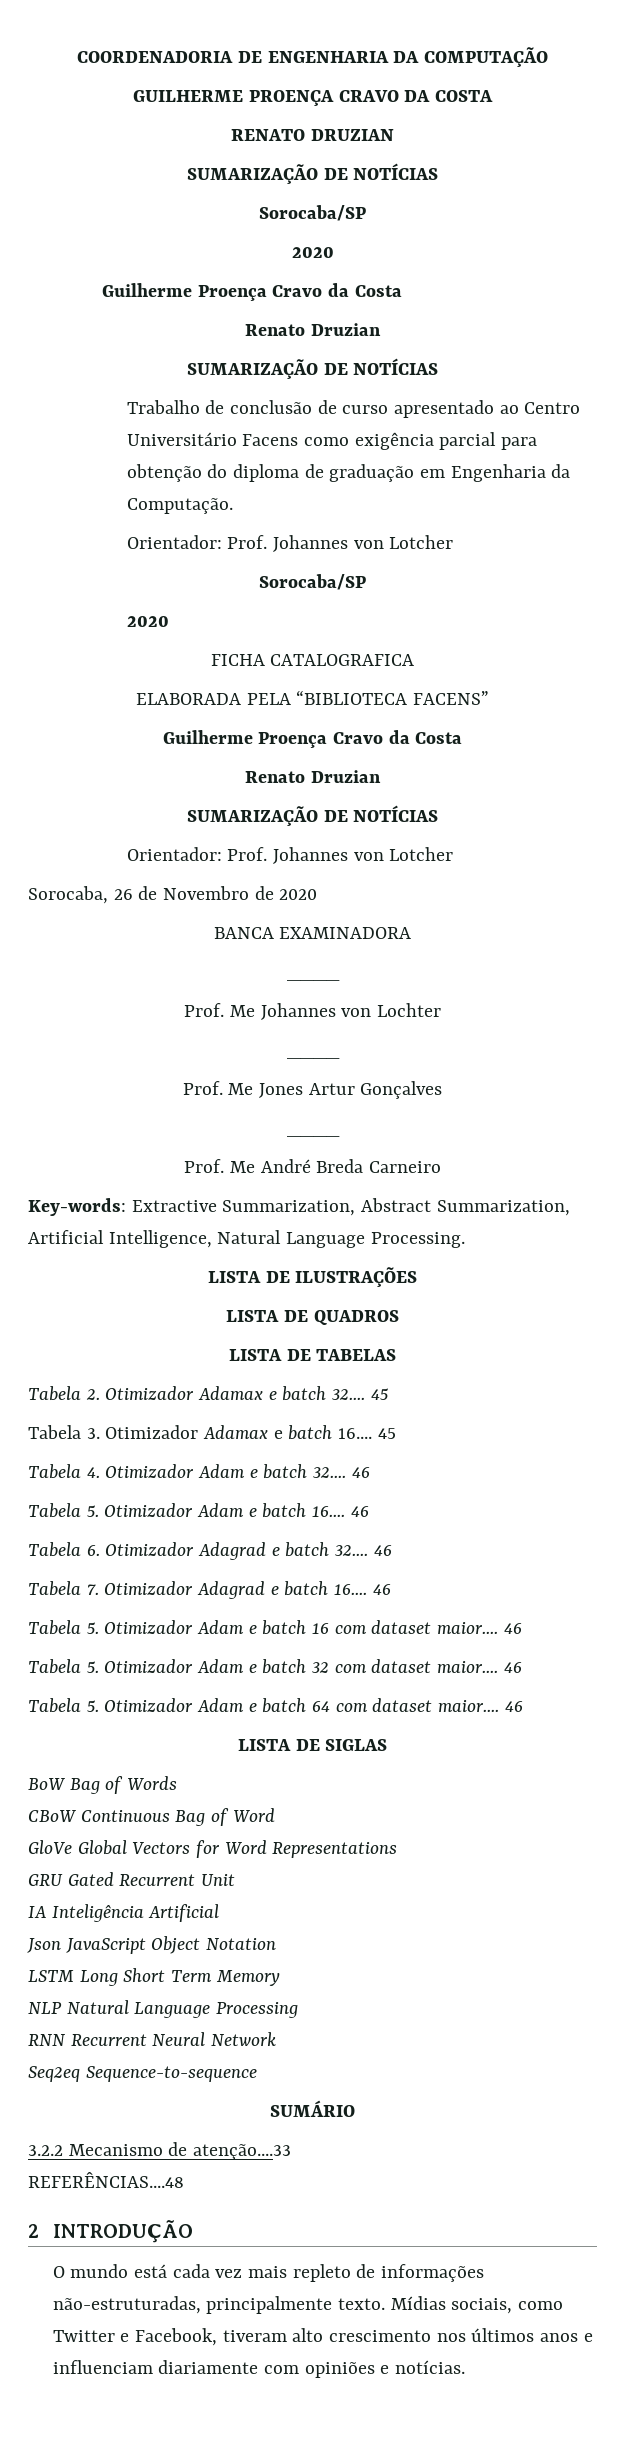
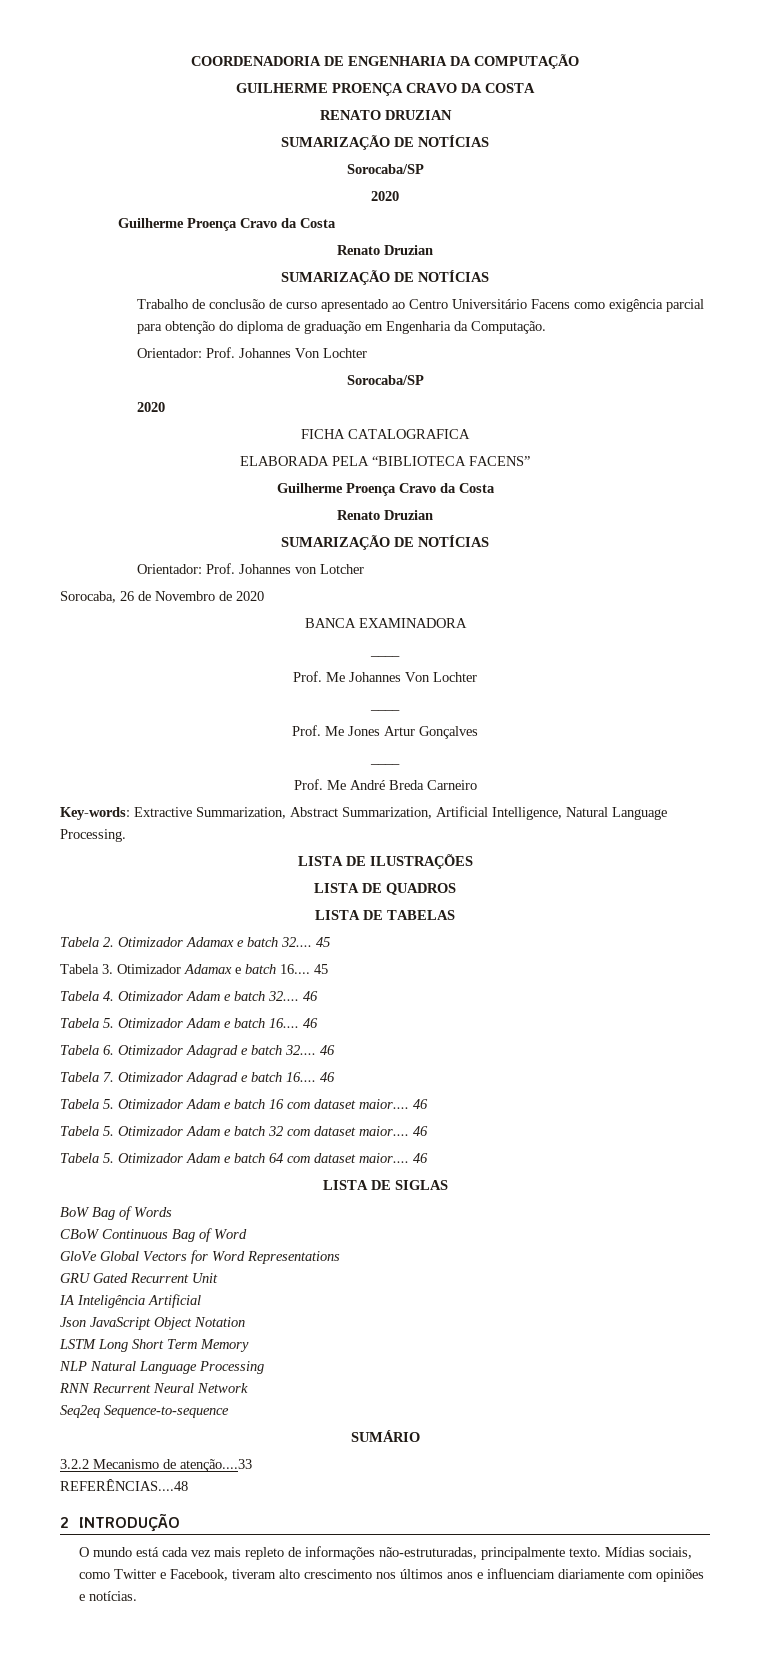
[353,535,454,549] von Lotcher -> [294,348,367,358] Von Lochter
[341,1008,372,1017] von -> [405,672,430,682] Von

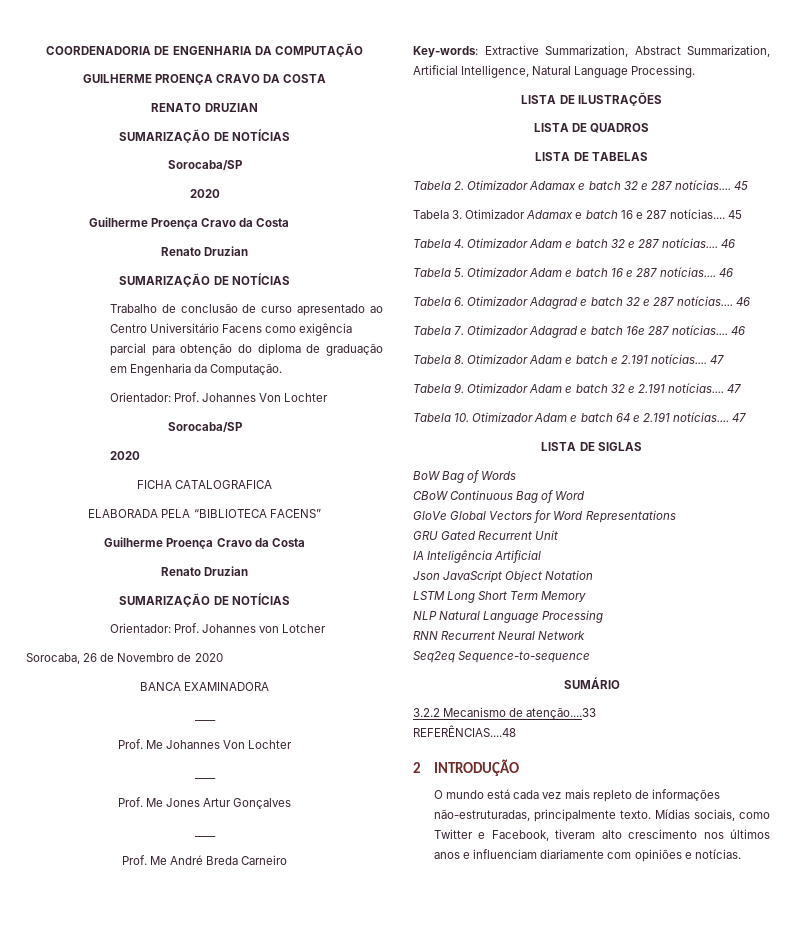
[281,937,312,947] 32.... -> [623,180,731,190] 32 e 287 notícias....
[280,964,310,974] 16.... -> [620,209,725,219] 16 e 287 notícias....
[268,991,318,1001] [60,1018,318,1028] [60,1045,335,1058] [60,1072,316,1085] 32.... 46 // Tabela 5. Otimizador Adam e batch 16.... 46 // Tabela 6. Otimizador Adagrad e batch 32.... 46 // Tabela 7. Otimizador Adagrad e batch 16.... -> [610,238,718,248] 32 e 287 notícias....
[287,1099,428,1109] [60,1126,428,1136] [60,1153,114,1163] com dataset maior.... 46 // Tabela 5. Otimizador Adam e batch 32 com dataset maior.... 46 // Tabela 5. -> [625,267,734,277] [413,296,751,309] [413,325,745,338] [413,354,724,364] [413,383,742,393] [413,413,470,422] e 287 notícias.... 46 // Tabela 6. Otimizador Adagrad e batch 32 e 287 notícias.... 46 // Tabela 7. Otimizador Adagrad e batch 16e 287 notícias.... 46 // Tabela 8. Otimizador Adam e batch e 2.191 notícias.... 47 // Tabela 9. Otimizador Adam e batch 32 e 2.191 notícias.... 47 // Tabela 10.
[287,1153,428,1163] com dataset maior.... 46 -> [632,412,747,422] e 2.191 notícias.... 47

